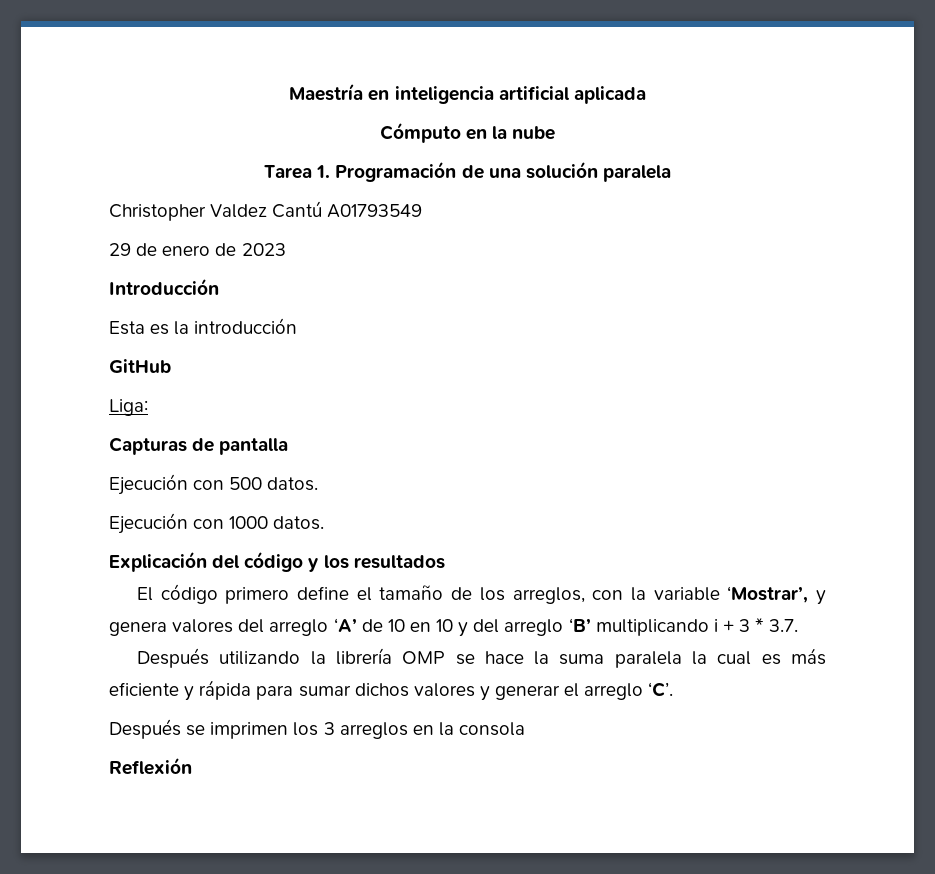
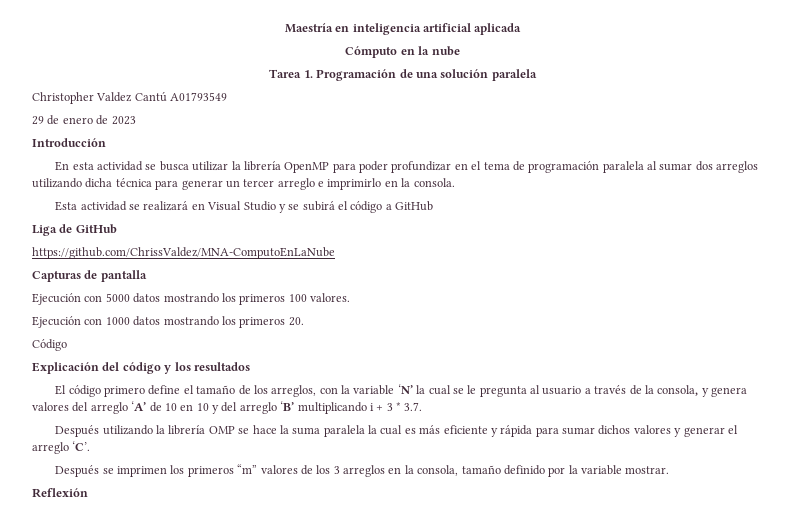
[109,318,298,335] [109,359,171,373] [109,399,148,416] Esta es la introducción // GitHub // Liga: -> [55,161,759,173] [32,178,455,190] [55,201,434,213] [32,224,117,236] [32,247,335,259] En esta actividad se busca utilizar la librería OpenMP para poder profundizar en el tema de programación paralela al sumar dos arreglos utilizando dicha técnica para generar un tercer arreglo e imprimirlo en la consola. // Esta actividad se realizará en Visual Studio y se subirá el código a GitHub // Liga de GitHub // https://github.com/ChrissValdez/MNA-ComputoEnLaNube
[229,477,319,491] [109,513,325,534] 500 datos. // Ejecución con 1000 datos. -> [105,293,350,305] [32,316,304,328] [32,339,67,351] 5000 datos mostrando los primeros 100 valores. // Ejecución con 1000 datos mostrando los primeros 20. // Código
[727,586,809,603] ‘Mostrar’, -> [397,384,699,397] ‘N’ la cual se le pregunta al usuario a través de la consola,
[323,722,526,739] 3 arreglos en la consola -> [187,464,670,477] primeros “m” valores de los 3 arreglos en la consola, tamaño definido por la variable mostrar.

